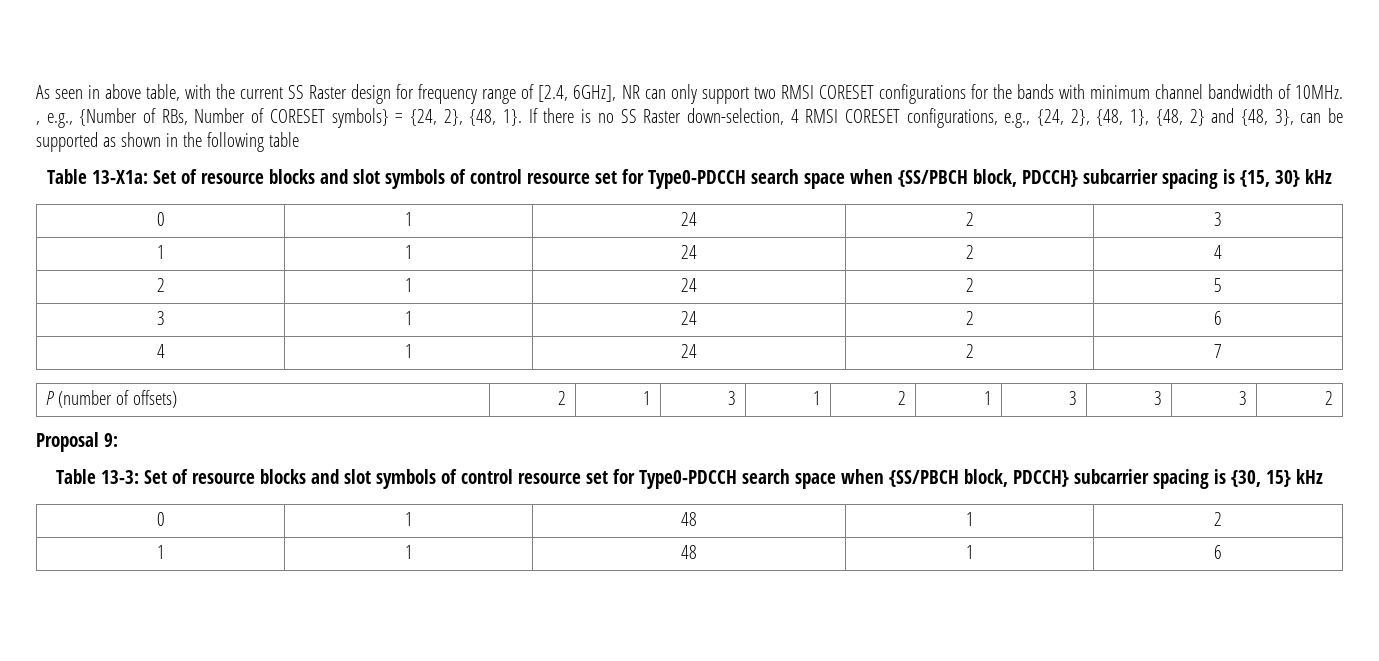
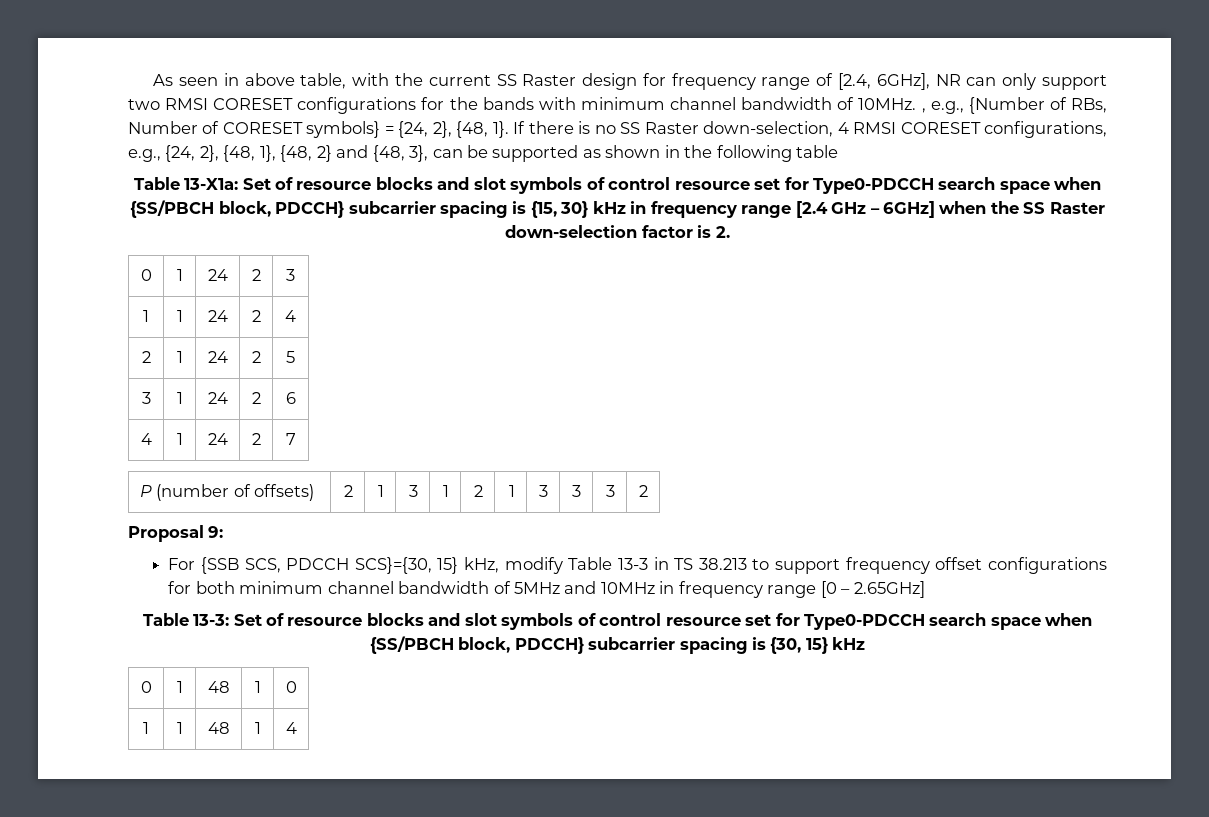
(1332, 176) none -> [630,201,1105,218] [505,225,730,238] in frequency range [2.4 GHz – 6GHz] when the SS Raster down-selection factor is 2.
(118, 440) none -> [168,557,1107,574] [168,581,925,598] // For {SSB SCS, PDCCH SCS}={30, 15} kHz, modify Table 13-3 in TS 38.213 to support frequency offset configurations for both minimum channel bandwidth of 5MHz and 10MHz in frequency range [0 – 2.65GHz]
[1214,512,1222,526] 2 -> [285,681,297,693] 0
[1214,545,1222,559] 6 -> [285,722,297,734] 4

